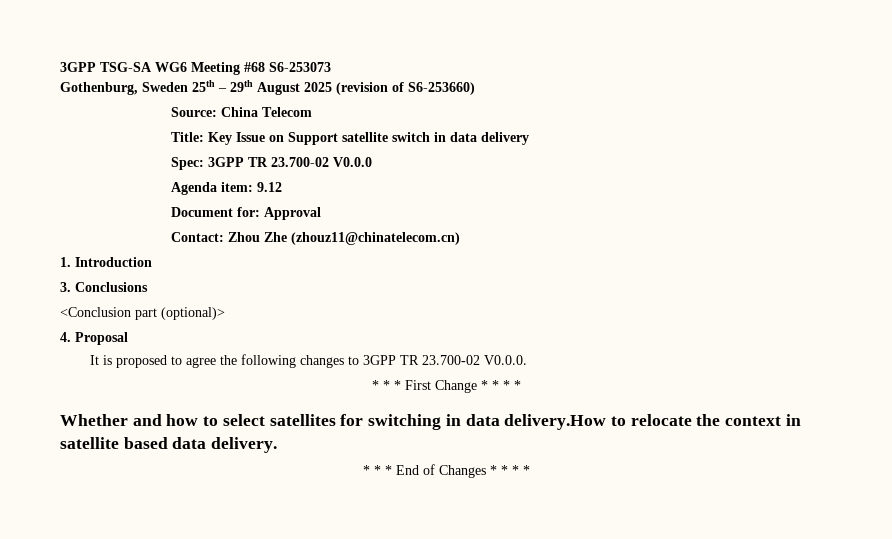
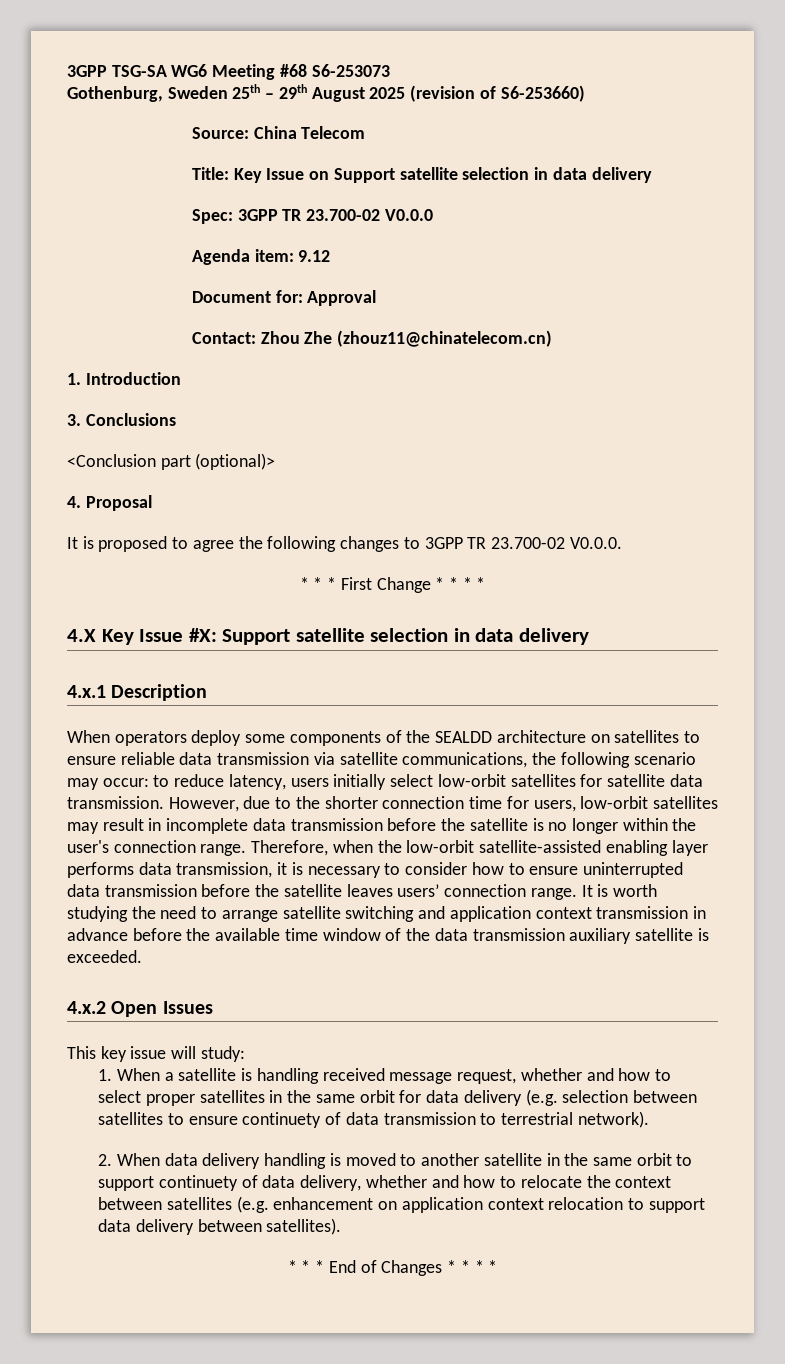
[391,132,430,142] switch -> [462,167,530,180] selection
[60,414,801,430] [60,437,278,453] Whether and how to select satellites for switching in data delivery.How to relocate the context in satellite based data delivery. -> [67,628,589,645] [67,684,208,701] [67,730,700,746] [67,752,696,768] [67,774,703,790] [67,796,718,812] [67,818,697,834] [67,840,708,856] [67,862,683,878] [67,884,657,900] [67,906,706,922] [67,928,709,944] [67,950,142,963] [67,1001,213,1017] [67,1046,245,1062] [98,1068,671,1084] [98,1089,697,1106] [98,1111,649,1128] [98,1153,693,1169] [98,1175,672,1191] [98,1196,705,1213] [98,1218,342,1235] 4.X Key Issue #X: Support satellite selection in data delivery // 4.x.1 Description // When operators deploy some components of the SEALDD architecture on satellites to ensure reliable data transmission via satellite communications, the following scenario may occur: to reduce latency, users initially select low-orbit satellites for satellite data transmission. However, due to the shorter connection time for users, low-orbit satellites may result in incomplete data transmission before the satellite is no longer within the user's connection range. Therefore, when the low-orbit satellite-assisted enabling layer performs data transmission, it is necessary to consider how to ensure uninterrupted data transmission before the satellite leaves users’ connection range. It is worth studying the need to arrange satellite switching and application context transmission in advance before the available time window of the data transmission auxiliary satellite is exceeded. // 4.x.2 Open Issues // This key issue will study: // 1. When a satellite is handling received message request, whether and how to select proper satellites in the same orbit for data delivery (e.g. selection between satellites to ensure continuety of data transmission to terrestrial network). // 2. When data delivery handling is moved to another satellite in the same orbit to support continuety of data delivery, whether and how to relocate the context between satellites (e.g. enhancement on application context relocation to support data delivery between satellites).

